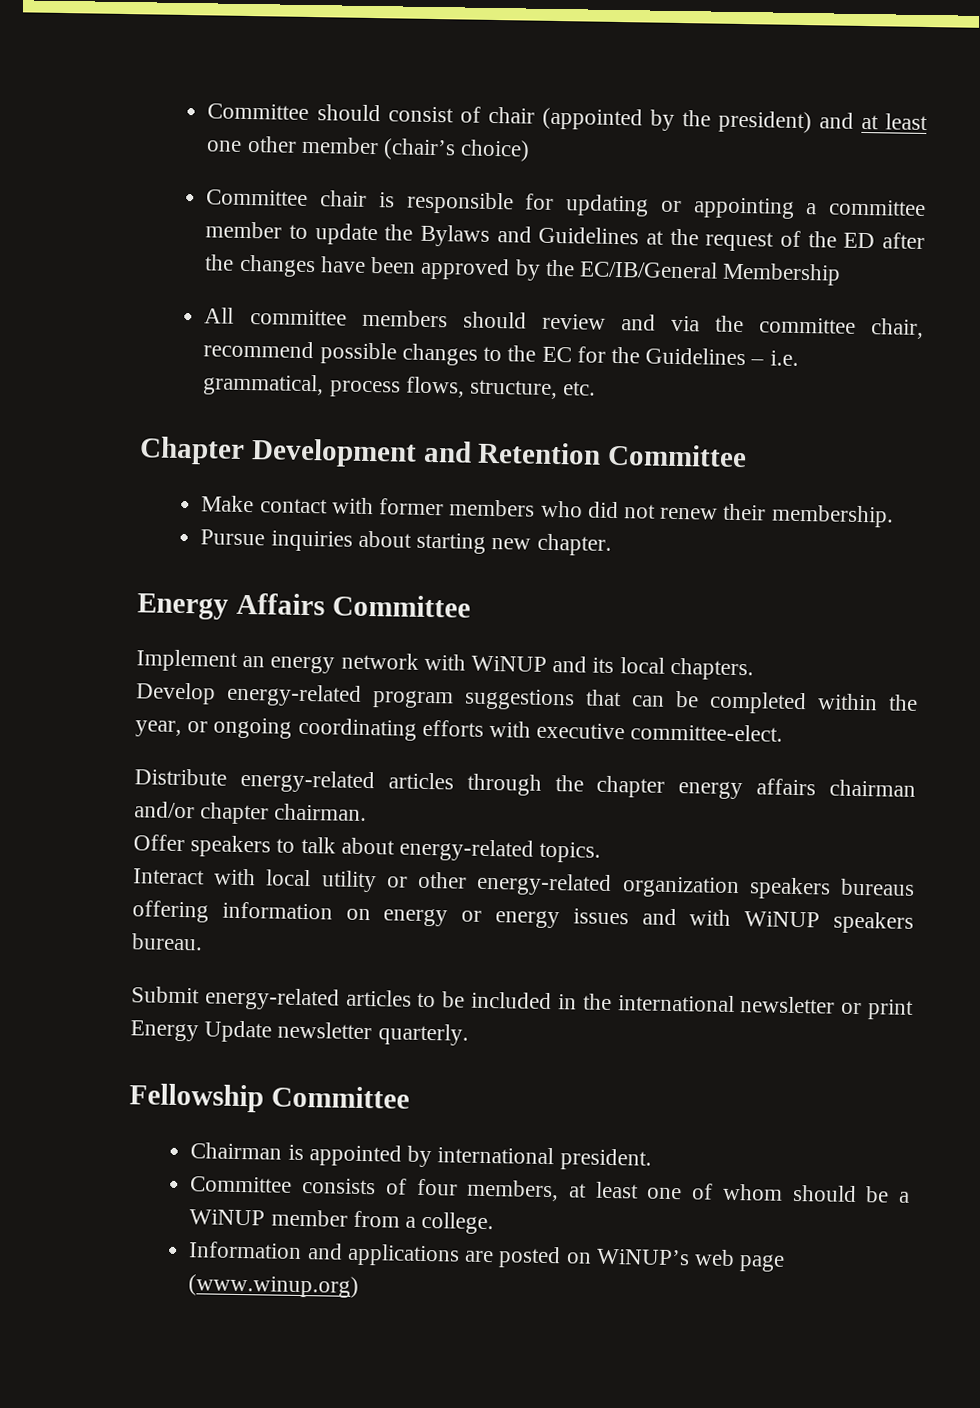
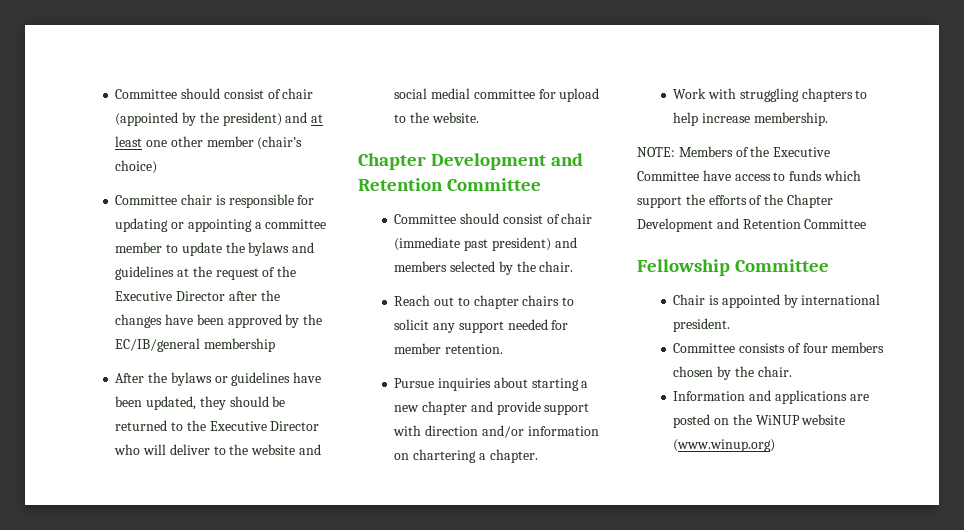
[420,224,640,247] Bylaws and Guidelines -> [248,242,315,256] [115,266,175,280] bylaws and guidelines
[843,232,876,249] ED -> [115,291,226,301] Executive Director
[578,260,842,286] [204,307,924,339] [203,340,799,366] [202,373,597,400] [139,436,748,468] [201,495,894,528] [200,529,612,556] [137,592,471,620] [136,649,754,681] [135,682,918,715] [135,717,784,742] [134,768,916,800] [134,801,368,825] [133,834,602,863] [133,868,915,900] [132,900,914,934] [131,933,203,951] [131,986,915,1020] [130,1020,469,1046] EC/IB/General Membership // All committee members should review and via the committee chair, recommend possible changes to the EC for the Guidelines – i.e. grammatical, process flows, structure, etc. // Chapter Development and Retention Committee // Make contact with former members who did not renew their membership. // Pursue inquiries about starting new chapter. // Energy Affairs Committee // Implement an energy network with WiNUP and its local chapters. // Develop energy-related program suggestions that can be completed within the year, or ongoing coordinating efforts with executive committee-elect. // Distribute energy-related articles through the chapter energy affairs chairman and/or chapter chairman. // Offer speakers to talk about energy-related topics. // Interact with local utility or other energy-related organization speakers bureaus offering information on energy or energy issues and with WiNUP speakers bureau. // Submit energy-related articles to be included in the international newsletter or print Energy Update newsletter quarterly. -> [115,338,276,352] [115,372,322,386] [115,396,286,410] [115,420,320,431] [114,444,321,455] [394,88,600,102] [394,112,479,123] [358,153,584,170] [358,178,542,191] [394,213,593,224] [394,237,577,251] [394,261,574,275] [394,295,575,309] [394,319,569,333] [394,343,504,354] [394,377,589,391] [394,401,590,415] [393,425,599,438] [394,449,538,463] [673,88,868,102] [673,112,828,126] [637,146,831,157] [637,170,861,181] [637,194,833,208] [637,218,867,232] EC/IB/general membership // After the bylaws or guidelines have been updated, they should be returned to the Executive Director who will deliver to the website and social medial committee for upload to the website. // Chapter Development and Retention Committee // Committee should consist of chair (immediate past president) and members selected by the chair. // Reach out to chapter chairs to solicit any support needed for member retention. // Pursue inquiries about starting a new chapter and provide support with direction and/or information on chartering a chapter. // Work with struggling chapters to help increase membership. // NOTE: Members of the Executive Committee have access to funds which support the efforts of the Chapter Development and Retention Committee
[190,1142,283,1160] Chairman -> [673,294,706,305] Chair
[466,1179,910,1203] [189,1209,495,1235] members, at least one of whom should be a WiNUP member from a college. -> [831,342,885,353] [673,366,792,380] members chosen by the chair.
[595,1248,786,1272] WiNUP’s web page -> [732,414,846,425] the WiNUP website

